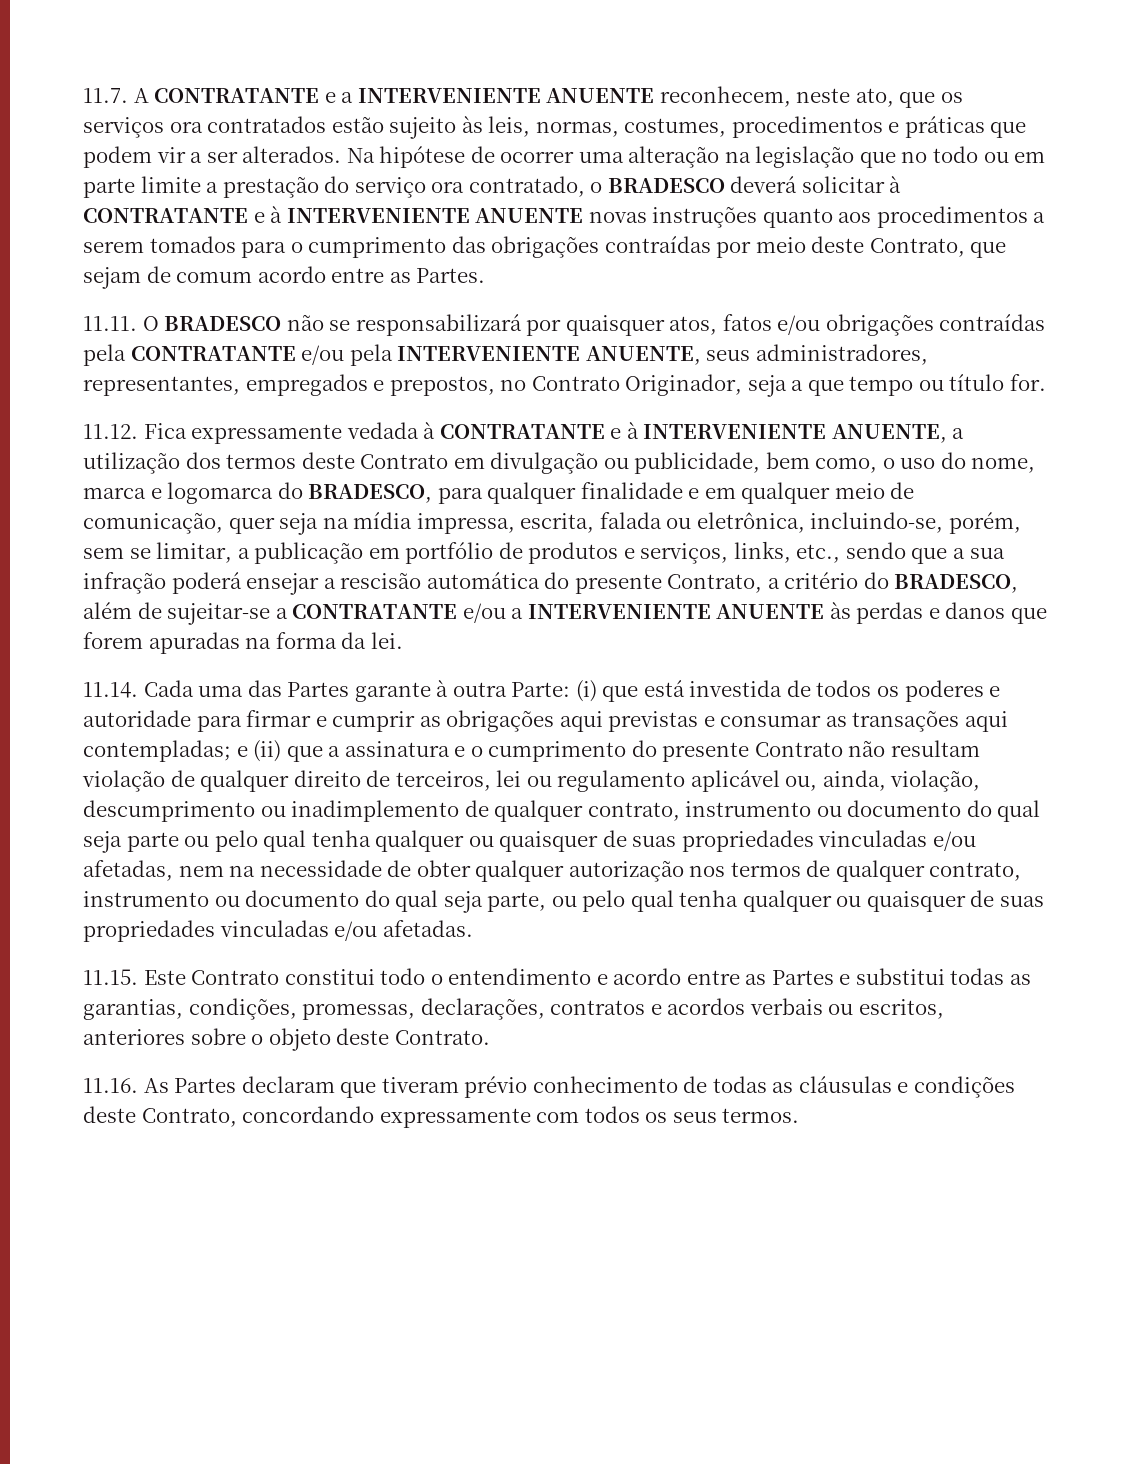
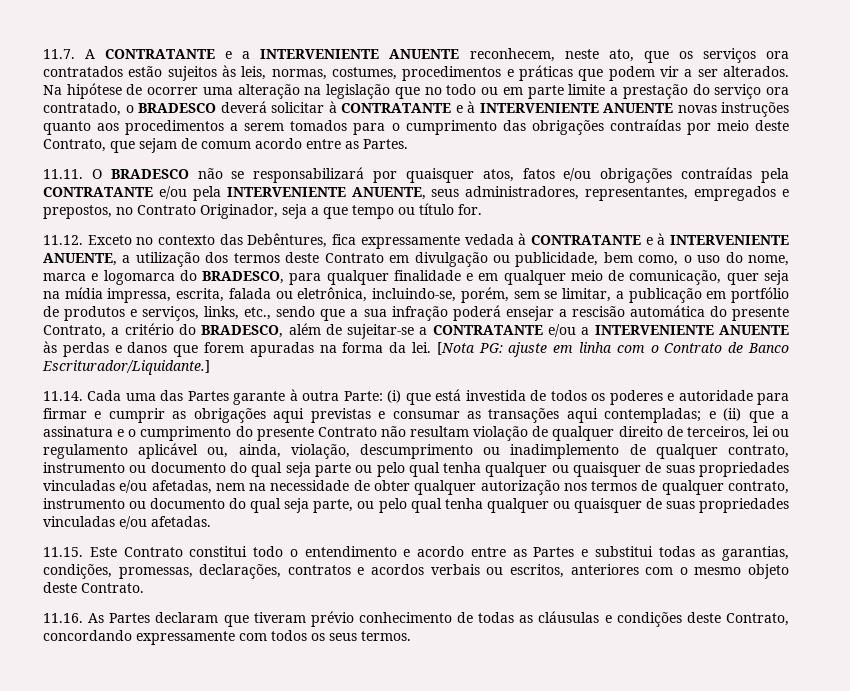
[389,117,457,139] sujeito -> [167,66,217,81] sujeitos
[143,423,187,439] Fica -> [87,233,357,248] Exceto no contexto das Debêntures, fica
(403, 640) none -> [436,342,789,357] [42,360,210,375] [Nota PG: ajuste em linha com o Contrato de Banco Escriturador/Liquidante.]
[190,1028,264,1045] sobre o -> [645,567,742,575] com o mesmo

